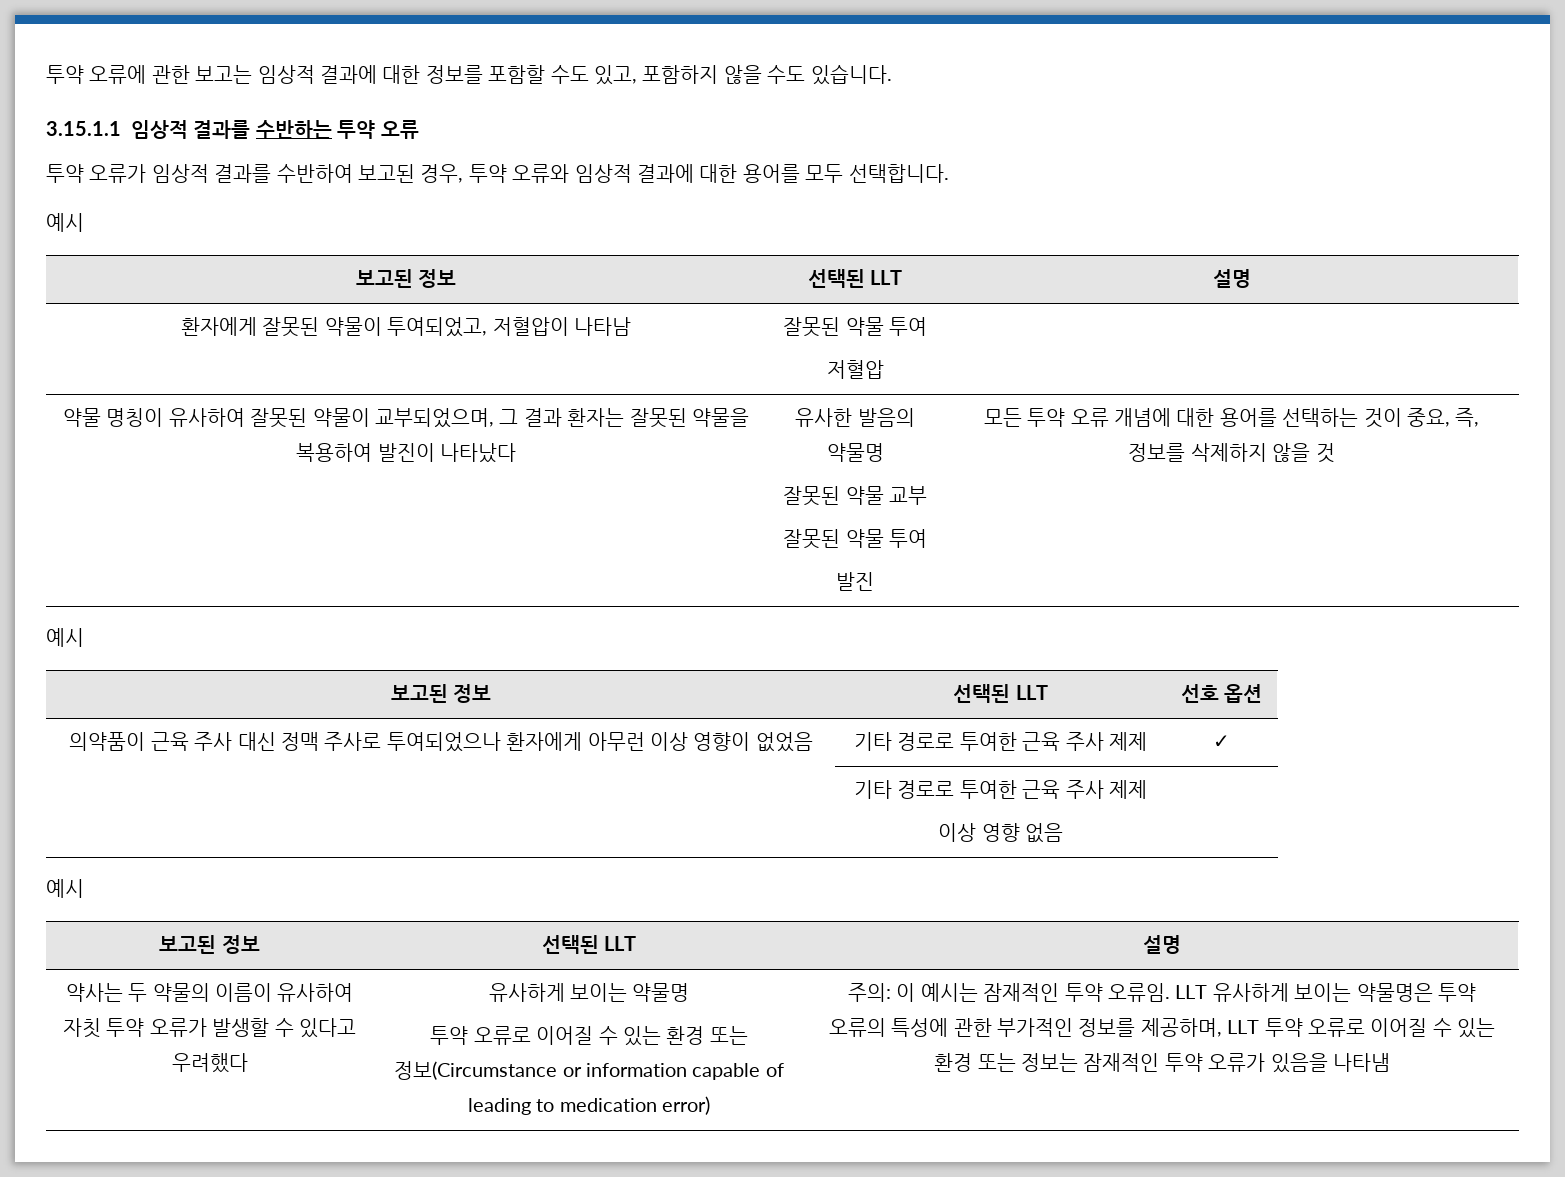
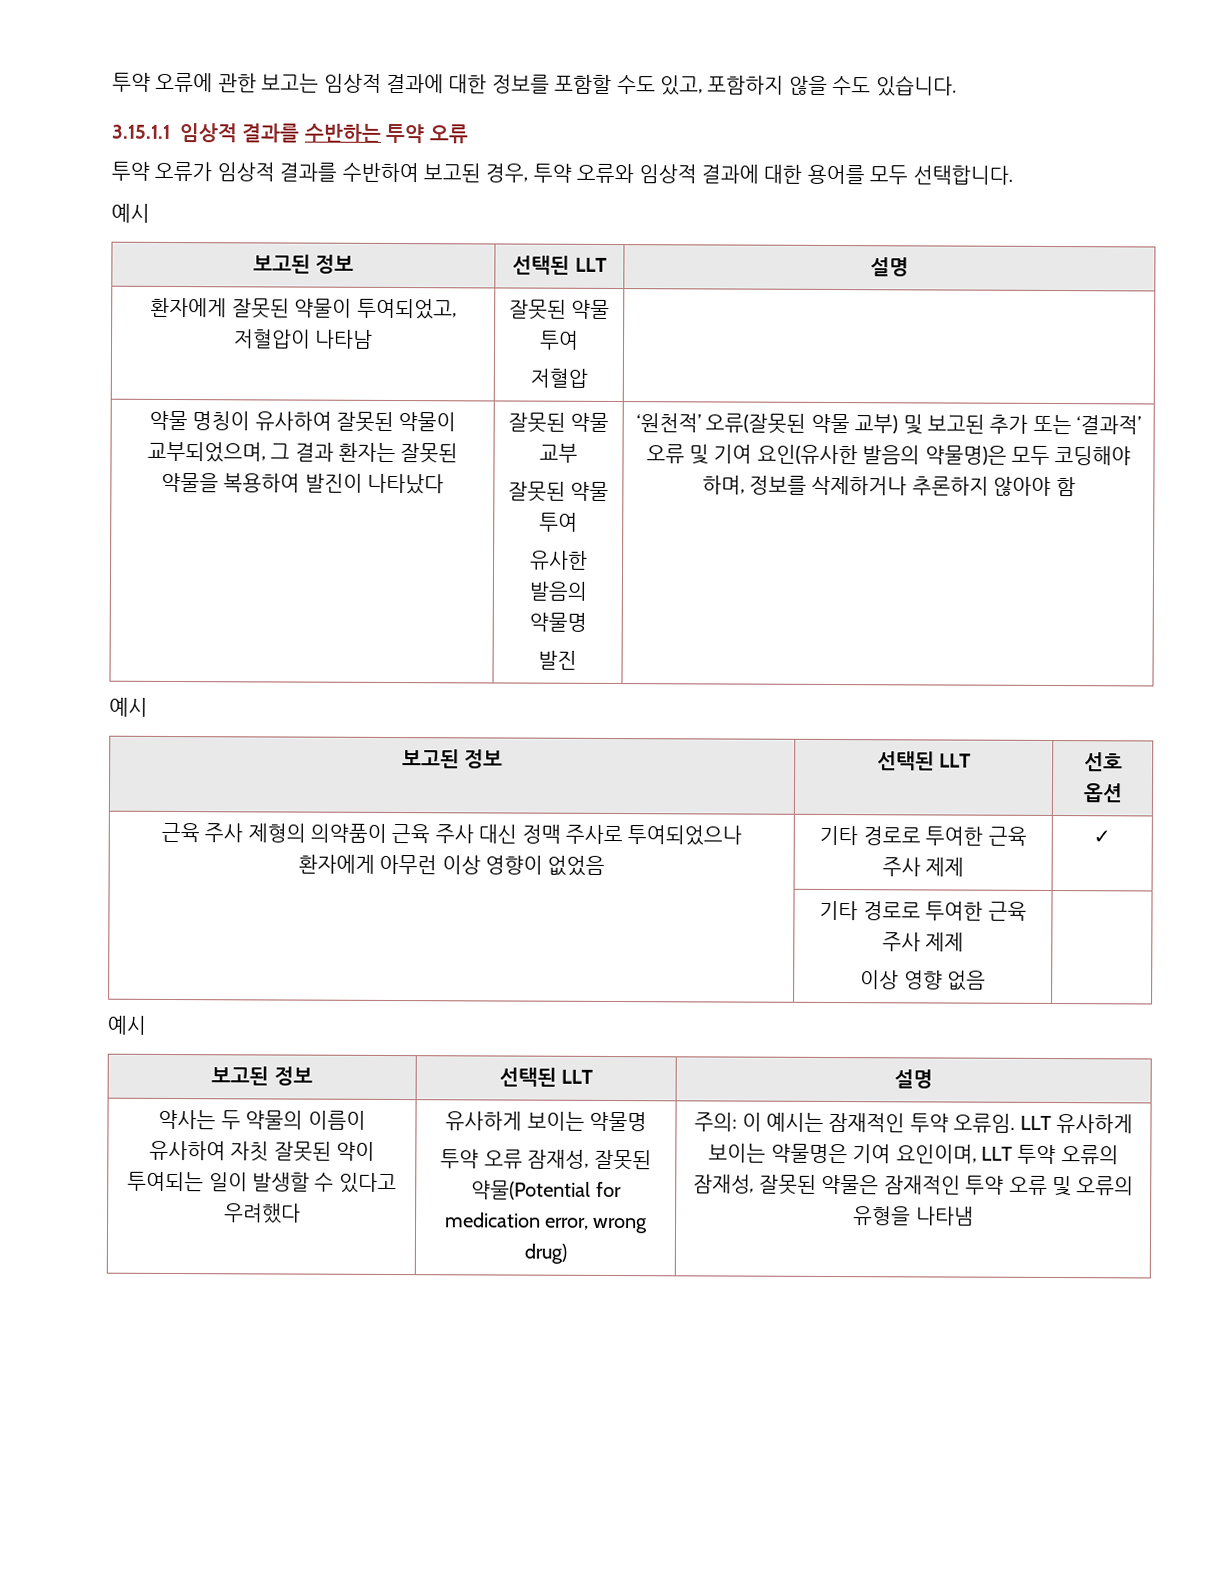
[795,408,915,427] [826,443,884,462] 유사한 발음의 약물명 // -> (445, 484) none
[836,572,874,591] [983,408,1480,428] [1128,443,1335,463] 발진 | 모든 투약 오류 개념에 대한 용어를 선택하는 것이 중요, 즉, 정보를 삭제하지 않을 것 -> [529,550,588,570] [528,581,587,601] [528,612,587,632] [538,650,577,670] [635,413,1142,435] [645,444,1132,466] [701,475,1076,497] 유사한 발음의 약물명 // 발진 | ‘원천적’ 오류(잘못된 약물 교부) 및 보고된 추가 또는 ‘결과적’ 오류 및 기여 요인(유사한 발음의 약물명)은 모두 코딩해야 하며, 정보를 삭제하거나 추론하지 않아야 함
(1263, 693) none -> [160,822,306,843] 근육 주사 제형의
[106,1018,207,1037] 투약 오류가 -> [273,1141,376,1162] [127,1171,248,1192] 잘못된 약이 투여되는 일이
[473,1026,748,1046] [394,1061,784,1080] [467,1096,711,1115] 오류로 이어질 수 있는 환경 또는 정보(Circumstance or information capable of leading to medication error) -> [483,1149,652,1171] [471,1180,622,1200] [444,1212,649,1234] [523,1243,567,1264] 오류 잠재성, 잘못된 약물(Potential for medication error, wrong drug)
[1438,983,1476,1002] [828,1018,1496,1038] [934,1053,1328,1073] 투약 오류의 특성에 관한 부가적인 정보를 제공하며, LLT 투약 오류로 이어질 수 있는 환경 또는 정보는 잠재적인 투약 오류가 있음을 -> [852,1144,1119,1165] [692,1174,1135,1197] [853,1206,912,1226] 기여 요인이며, LLT 투약 오류의 잠재성, 잘못된 약물은 잠재적인 투약 오류 및 오류의 유형을

